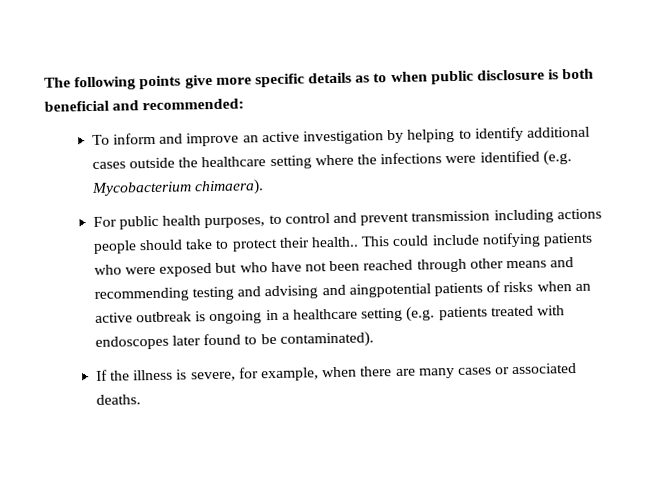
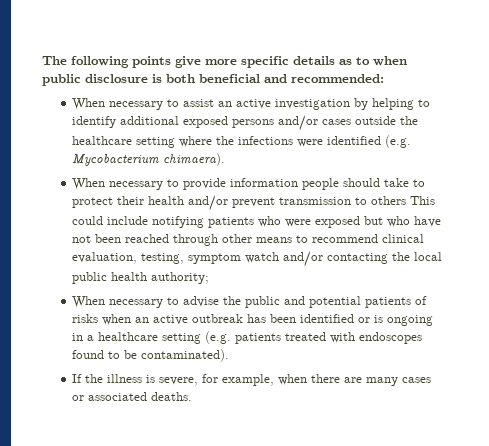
[91,132,240,147] To inform and improve -> [72,98,215,110] When necessary to assist
(590, 132) none -> [183,115,319,131] exposed persons and/or
[92,208,602,230] For public health purposes, to control and prevent transmission including actions -> [72,178,299,190] When necessary to provide information
[311,236,360,248] health.. -> [148,195,407,211] health and/or prevent transmission to others
[550,257,575,268] [93,283,431,302] and recommending testing and advising and aingpotential -> [296,234,425,243] [72,251,443,267] [72,272,210,284] [72,296,362,308] to recommend clinical evaluation, testing, symptom watch and/or contacting the local public health authority; // When necessary to advise the public and potential
(193, 317) none -> [247,314,371,323] has been identified or
[172,335,202,346] later -> (423, 338) none

